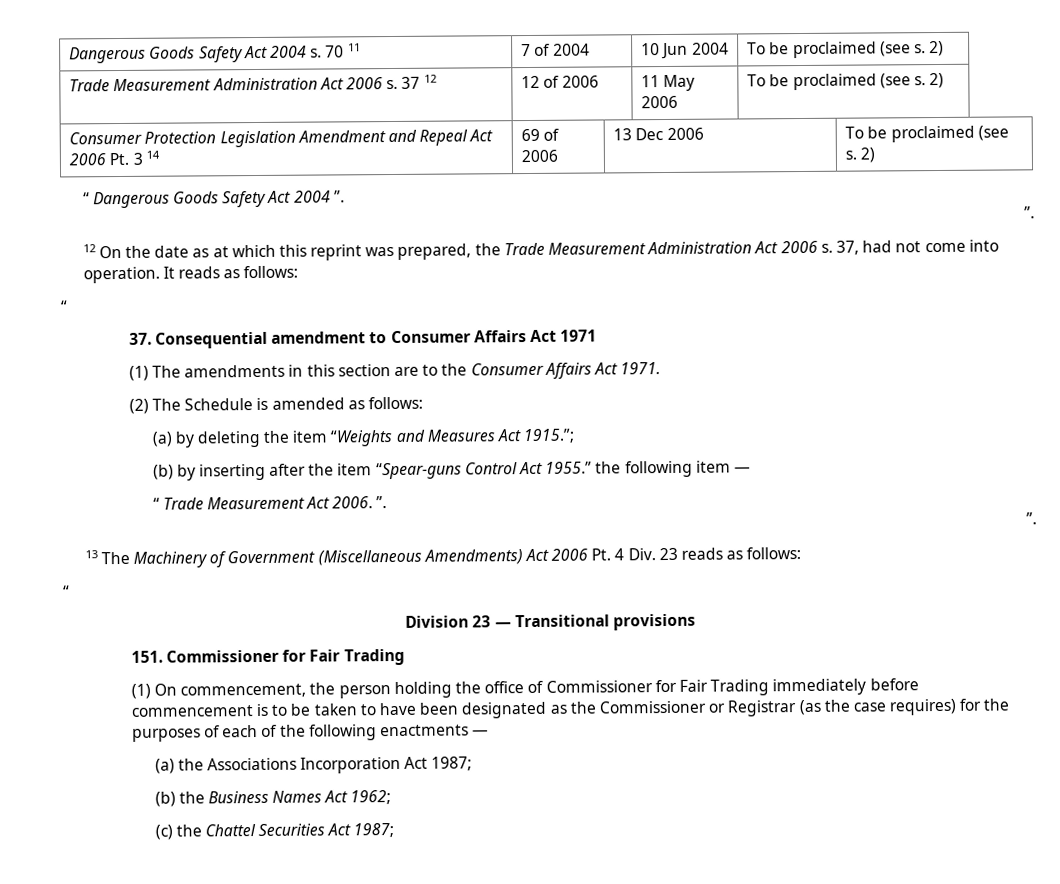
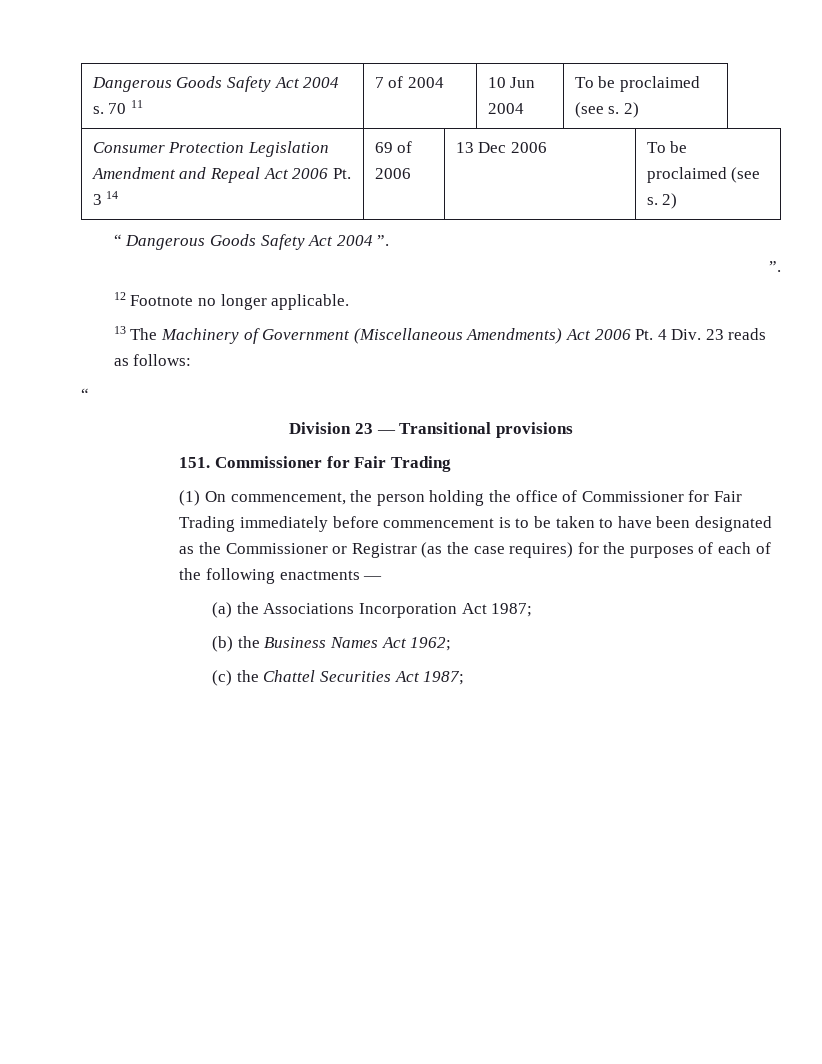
[69,74,437,92] [521,75,599,89] [641,74,696,92] [641,95,679,109] [747,72,945,91] // Trade Measurement Administration Act 2006 s. 37 12 | 12 of 2006 | 11 May 2006 | To be proclaimed (see s. 2) -> (639, 110) none
[98,239,999,261] [82,265,299,284] [60,300,68,313] [128,329,598,349] [128,362,662,381] [128,396,424,414] [151,428,576,448] [152,460,751,481] [152,496,388,510] [1026,512,1037,525] On the date as at which this reprint was prepared, the Trade Measurement Administration Act 2006 s. 37, had not come into operation. It reads as follows: // “ // 37. Consequential amendment to Consumer Affairs Act 1971 // (1) The amendments in this section are to the Consumer Affairs Act 1971. // (2) The Schedule is amended as follows: // (a) by deleting the item “Weights and Measures Act 1915.”; // (b) by inserting after the item “Spear-guns Control Act 1955.” the following item — // “ Trade Measurement Act 2006. ”. // ”. -> [130,294,350,310] Footnote no longer applicable.

